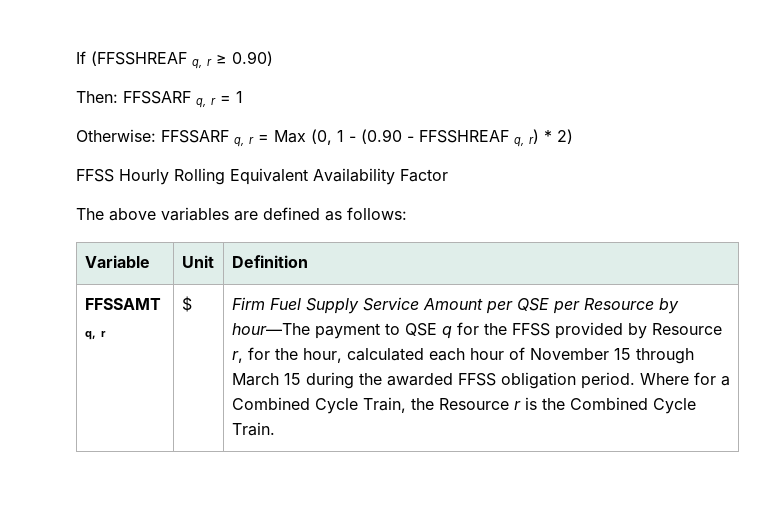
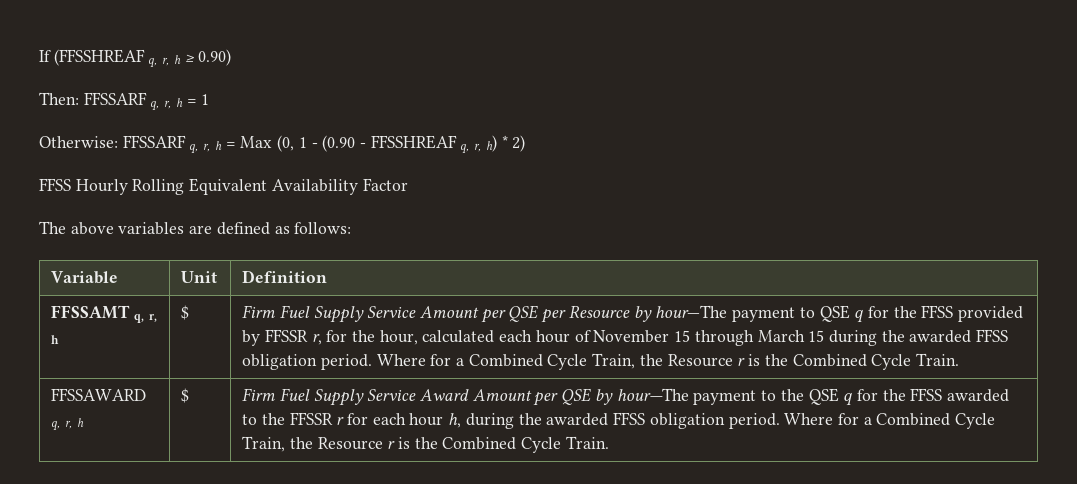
[207,59,212,66] r -> [162,55,181,66] r, h
[211,98,216,105] r -> [164,98,183,109] r, h
[249,137,254,144] r -> [203,141,222,152] r, h
[529,129,539,144] r) -> [474,135,497,152] r, h)
[100,331,106,337] r -> [148,314,157,322] [51,335,60,344] r, h
[651,323,722,335] Resource -> [264,329,308,342] FFSSR
(275, 429) none -> [51,388,147,401] [51,418,84,431] [181,388,190,403] [242,388,1010,406] [242,412,996,429] [242,436,609,453] // FFSSAWARD q, r, h | $ | Firm Fuel Supply Service Award Amount per QSE by hour—The payment to the QSE q for the FFSS awarded to the FFSSR r for each hour h, during the awarded FFSS obligation period. Where for a Combined Cycle Train, the Resource r is the Combined Cycle Train.

